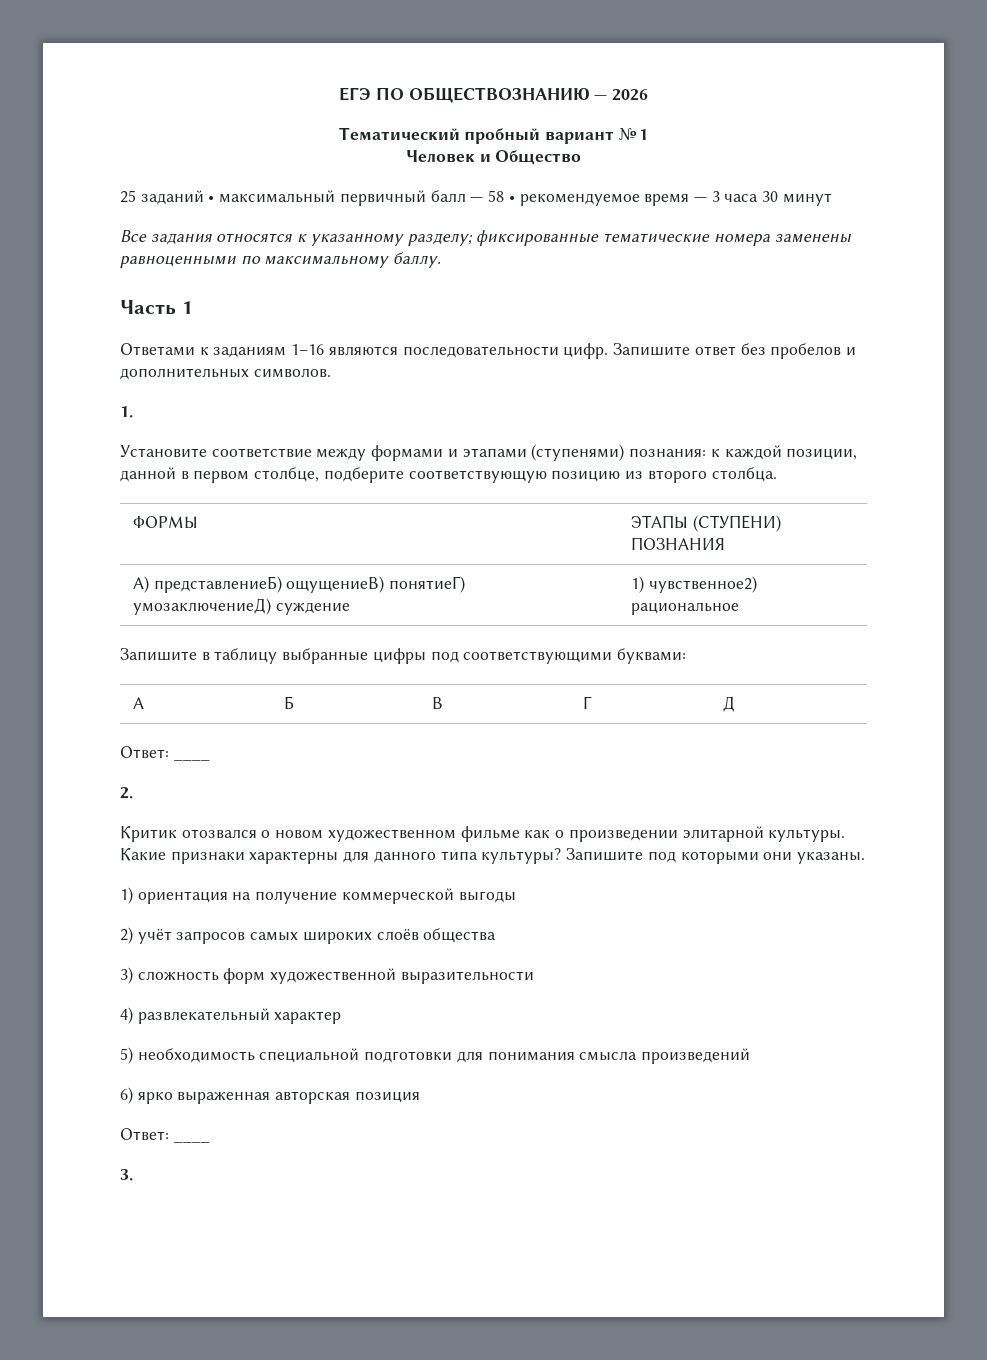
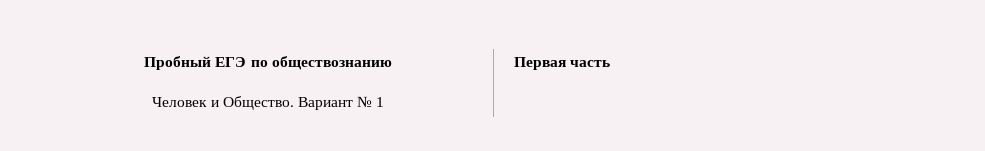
[339,87,648,103] [338,127,649,144] [405,150,582,165] [120,190,832,206] [120,230,852,246] [120,252,442,268] [120,300,193,315] [120,343,856,359] [120,368,331,380] [120,406,133,418] [120,444,858,461] [120,467,777,483] [132,516,198,529] [630,515,781,532] [630,537,725,550] [132,576,466,593] [132,598,350,615] [630,576,757,593] [630,602,739,615] [120,648,687,664] [132,697,144,709] [283,696,294,709] [431,697,443,709] [582,696,592,709] [722,696,735,712] [120,746,210,761] [120,787,133,799] [120,826,846,842] [120,848,865,864] [120,887,516,904] [120,927,497,944] [120,967,534,984] [120,1007,342,1024] [120,1047,751,1064] [120,1087,420,1104] [120,1128,210,1143] [120,1169,133,1181] ЕГЭ ПО ОБЩЕСТВОЗНАНИЮ — 2026 // Тематический пробный вариант № 1 // Человек и Общество // 25 заданий • максимальный первичный балл — 58 • рекомендуемое время — 3 часа 30 минут // Все задания относятся к указанному разделу; фиксированные тематические номера заменены равноценными по максимальному баллу. // Часть 1 // Ответами к заданиям 1–16 являются последовательности цифр. Запишите ответ без пробелов и дополнительных символов. // 1. // Установите соответствие между формами и этапами (ступенями) познания: к каждой позиции, данной в первом столбце, подберите соответствующую позицию из второго столбца. // ФОРМЫ | ЭТАПЫ (СТУПЕНИ) ПОЗНАНИЯ // А) представлениеБ) ощущениеВ) понятиеГ) умозаключениеД) суждение | 1) чувственное2) рациональное // Запишите в таблицу выбранные цифры под соответствующими буквами: // А | Б | В | Г | Д // Ответ: ____ // 2. // Критик отозвался о новом художественном фильме как о произведении элитарной культуры. Какие признаки характерны для данного типа культуры? Запишите под которыми они указаны. // 1) ориентация на получение коммерческой выгоды // 2) учёт запросов самых широких слоёв общества // 3) сложность форм художественной выразительности // 4) развлекательный характер // 5) необходимость специальной подготовки для понимания смысла произведений // 6) ярко выраженная авторская позиция // Ответ: ____ // 3. -> [144,56,392,70] [151,96,385,110] [514,57,611,70] Пробный ЕГЭ по обществознанию // Человек и Общество. Вариант № 1 // Первая часть

